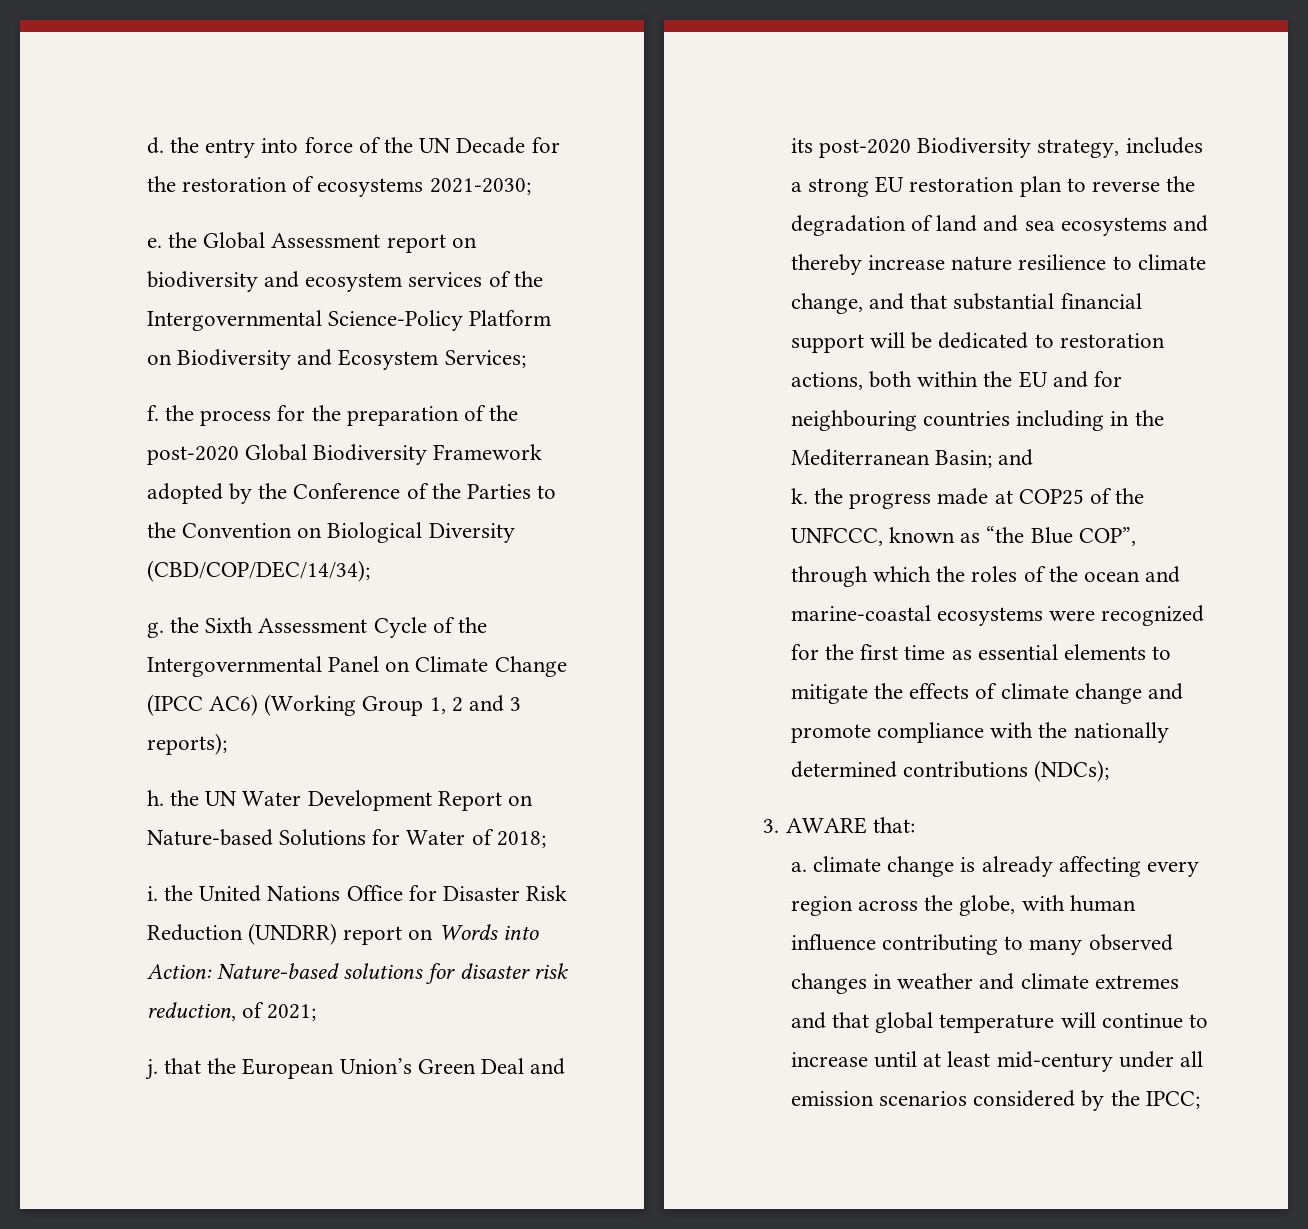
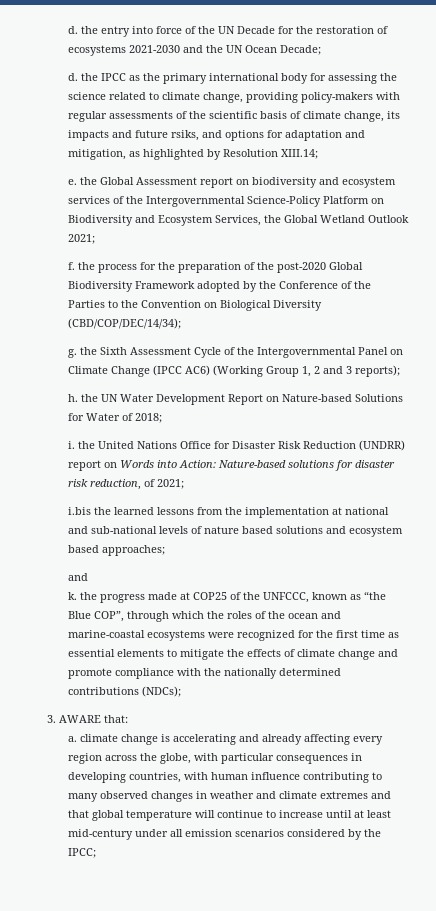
[429,178,531,195] 2021-2030; -> [128,45,321,55] [67,73,397,84] [67,92,400,103] [67,111,400,122] [67,130,365,141] [67,149,318,160] 2021-2030 and the UN Ocean Decade; // d. the IPCC as the primary international body for assessing the science related to climate change, providing policy-makers with regular assessments of the scientific basis of climate change, its impacts and future rsiks, and options for adaptation and mitigation, as highlighted by Resolution XIII.14;
[444,350,526,368] Services; -> [214,215,409,226] [67,234,95,244] Services, the Global Wetland Outlook 2021;
[144,1058,566,1080] [790,137,1203,158] [790,176,1196,197] [790,215,1208,236] [790,254,1206,275] [790,293,1142,314] [790,332,1165,353] [790,371,1122,390] [790,410,1164,431] [790,449,992,468] j. that the European Union’s Green Deal and its post-2020 Biodiversity strategy, includes a strong EU restoration plan to reverse the degradation of land and sea ecosystems and thereby increase nature resilience to climate change, and that substantial financial support will be dedicated to restoration actions, both within the EU and for neighbouring countries including in the Mediterranean Basin; -> [67,507,389,518] [67,526,403,537] [67,545,165,556] i.bis the learned lessons from the implementation at national and sub-national levels of nature based solutions and ecosystem based approaches; //
(976, 864) none -> [172,734,259,745] accelerating and
(1065, 903) none -> [220,753,362,764] [67,772,208,783] particular consequences in developing countries, with

